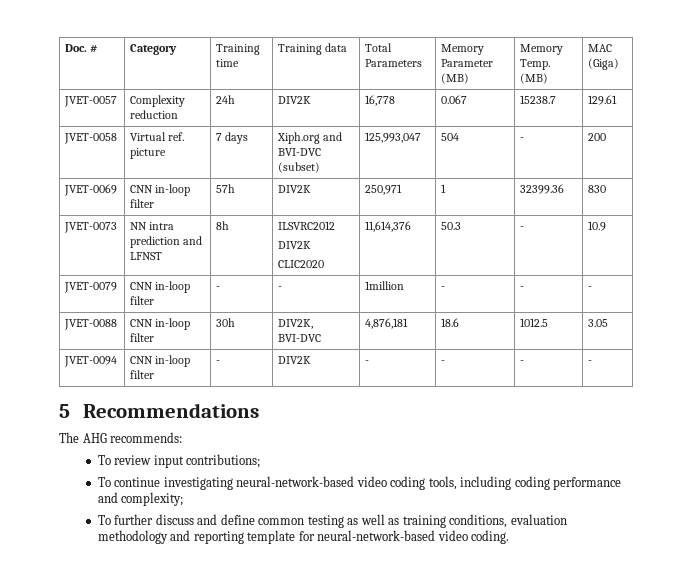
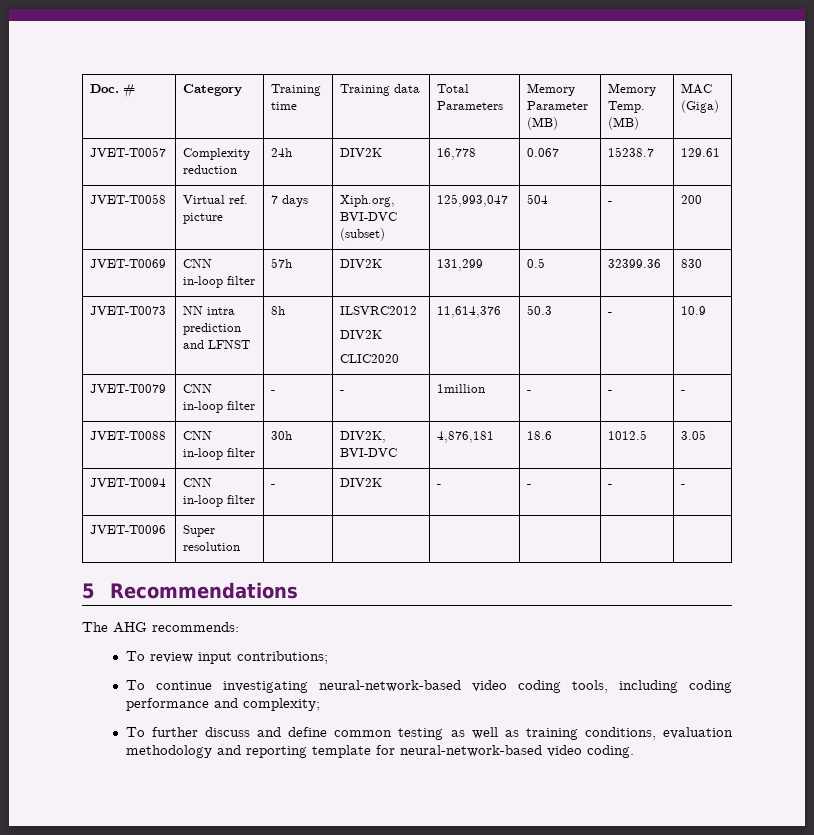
[64,96,118,107] JVET-0057 -> [90,147,167,157] JVET-T0057
[64,133,118,144] JVET-0058 -> [90,194,167,204] JVET-T0058
[277,132,343,144] Xiph.org and -> [340,195,396,207] Xiph.org,
[64,184,118,196] JVET-0069 -> [90,259,167,268] JVET-T0069
[365,184,403,195] [441,184,447,193] 250,971 | 1 -> [437,259,484,271] [527,258,546,268] 131,299 | 0.5
[64,222,118,233] JVET-0073 -> [90,306,167,315] JVET-T0073
[64,282,118,293] JVET-0079 -> [90,384,167,393] JVET-T0079
[64,319,118,330] JVET-0088 -> [90,431,167,440] JVET-T0088
[64,356,118,367] JVET-0094 -> [90,478,167,487] JVET-T0094
(593, 362) none -> [90,525,167,534] [183,525,216,537] [183,542,241,551] // JVET-T0096 | Super resolution | | | | | |

